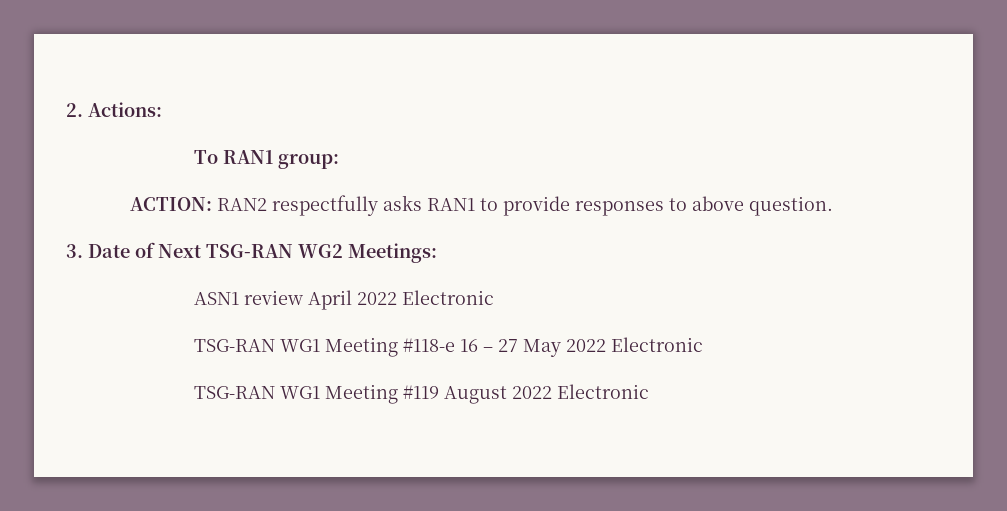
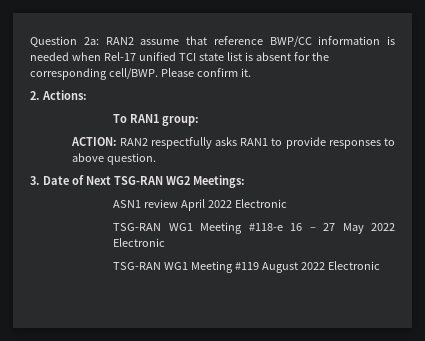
(66, 110) none -> [30,36,395,47] [30,52,329,61] [30,68,251,80] Question 2a: RAN2 assume that reference BWP/CC information is needed when Rel-17 unified TCI state list is absent for the corresponding cell/BWP. Please confirm it. //

